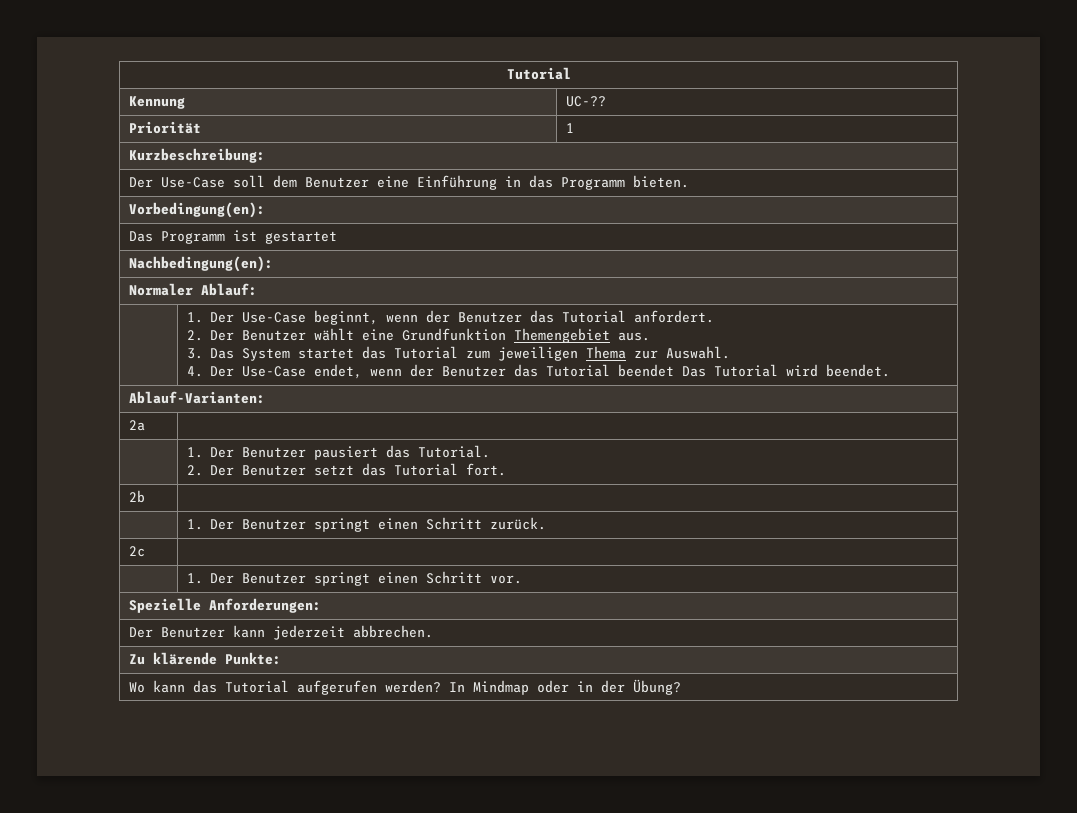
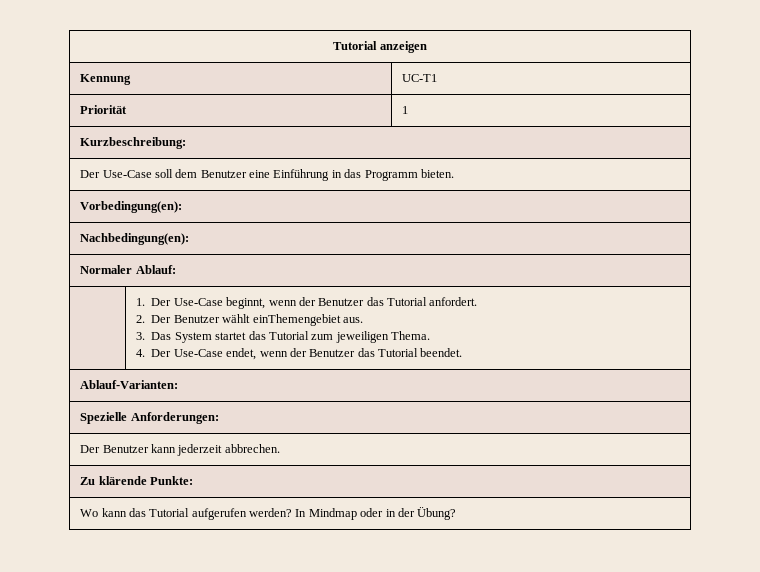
[506,67,571,80] Tutorial -> [333,41,427,53] Tutorial anzeigen
[566,96,607,107] UC-?? -> [402,74,438,82] UC-T1
[129,230,338,244] // Das Programm ist gestartet -> (183, 207) none
[362,328,611,343] eine Grundfunktion Themengebiet -> [252,314,341,326] einThemengebiet
[586,346,731,359] Thema zur Auswahl. -> [391,331,431,340] Thema.
[618,364,891,377] [129,391,266,404] [129,420,146,431] [187,445,491,460] [187,463,507,476] [129,490,146,503] [187,517,547,532] [129,546,146,557] [187,571,523,586] beendet Das Tutorial wird beendet. // Ablauf-Varianten: // 2a | // | 1. Der Benutzer pausiert das Tutorial. // 2. Der Benutzer setzt das Tutorial fort. // 2b | // | 1. Der Benutzer springt einen Schritt zurück. // 2c | // | 1. Der Benutzer springt einen Schritt vor. -> [420,348,463,357] [80,380,179,389] beendet. // Ablauf-Varianten:

